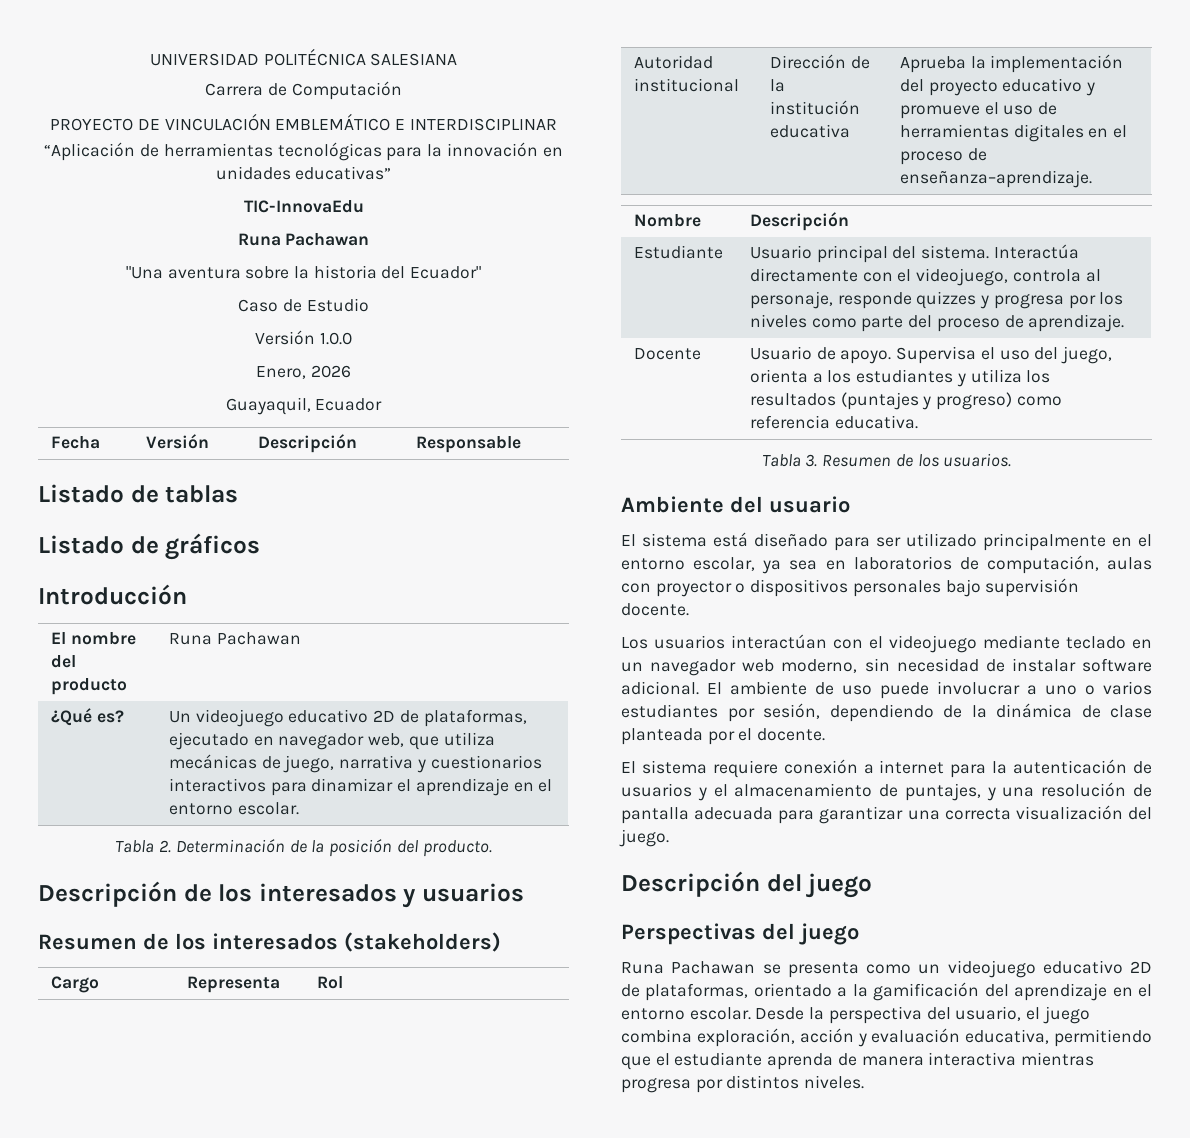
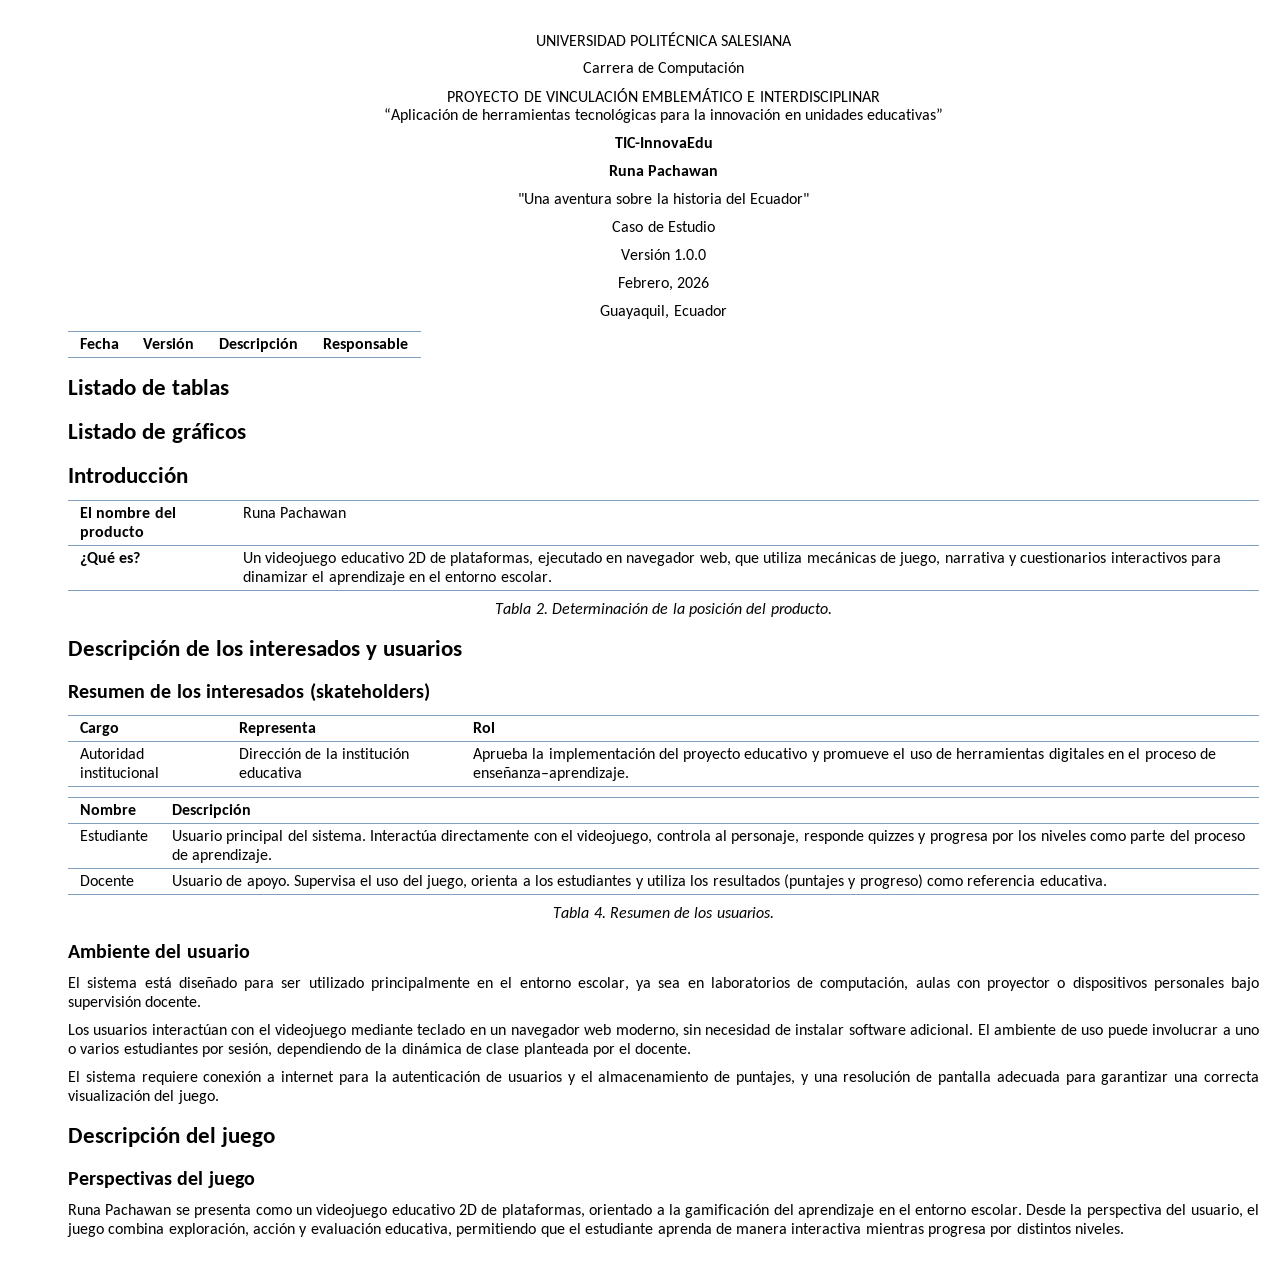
[256,366,307,379] Enero, -> [617,277,673,291] Febrero,
[344,932,501,952] (stakeholders) -> [309,683,430,702] (skateholders)
[805,454,818,467] 3. -> [593,907,606,918] 4.

